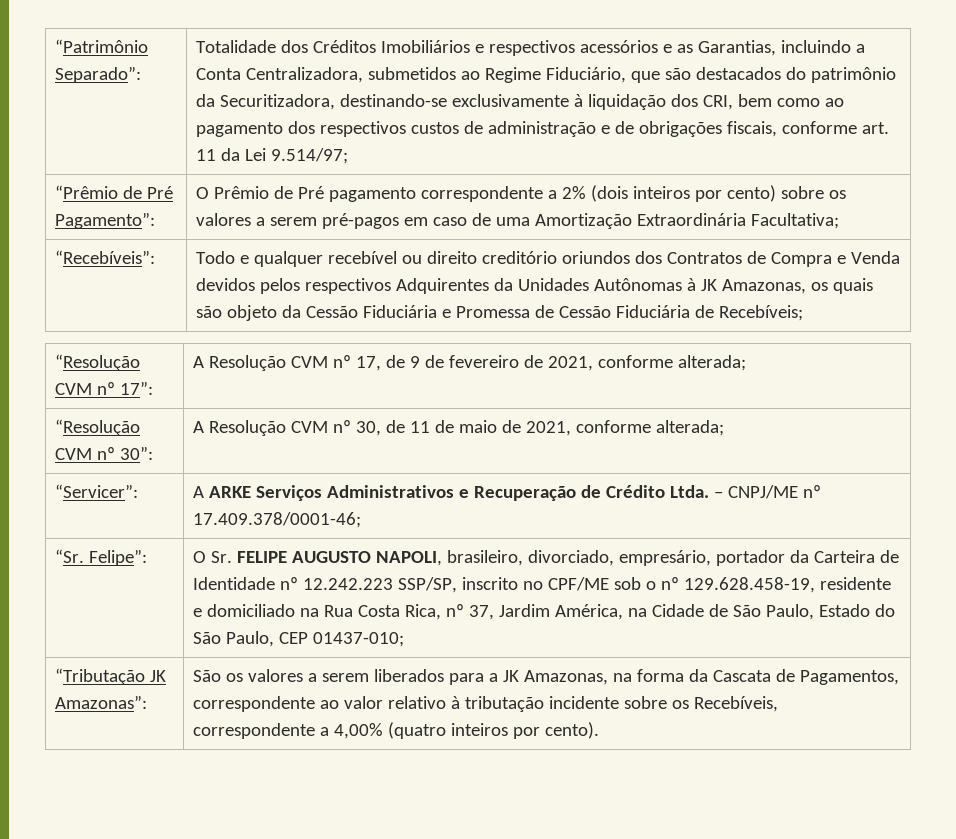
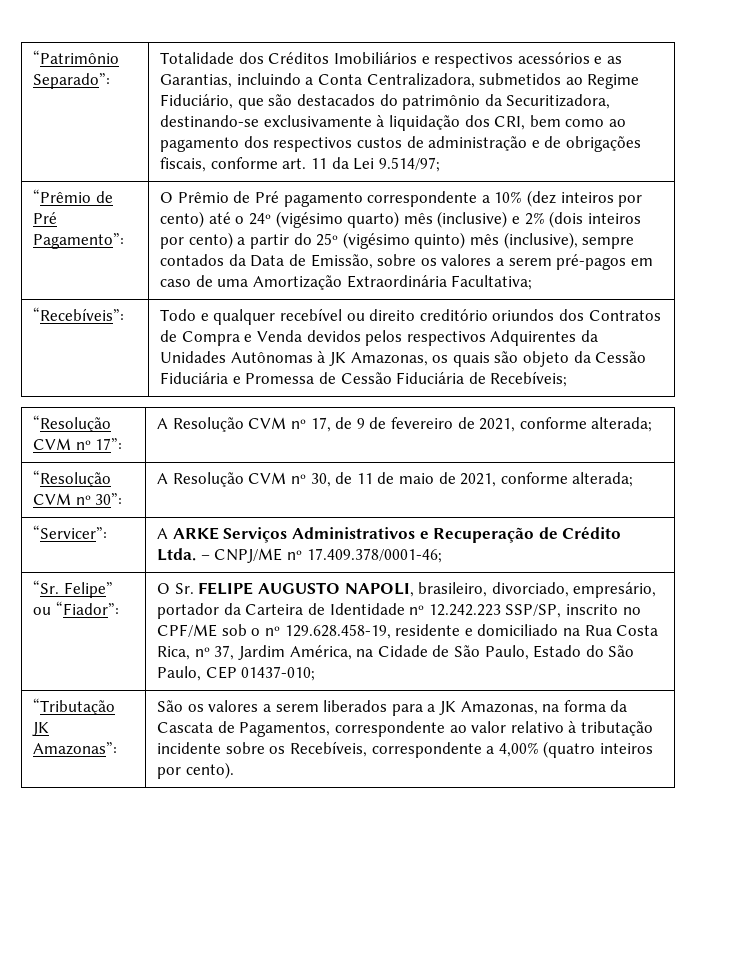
(558, 194) none -> [494,190,643,207] [160,211,521,228] 10% (dez inteiros por cento) até o 24º (vigésimo quarto) mês (inclusive) e
(777, 193) none -> [237,232,635,249] [160,254,373,269] a partir do 25º (vigésimo quinto) mês (inclusive), sempre contados da Data de Emissão,
[89,549,148,566] Felipe”: -> [63,582,113,598] [33,601,119,615] Felipe” ou “Fiador”:

